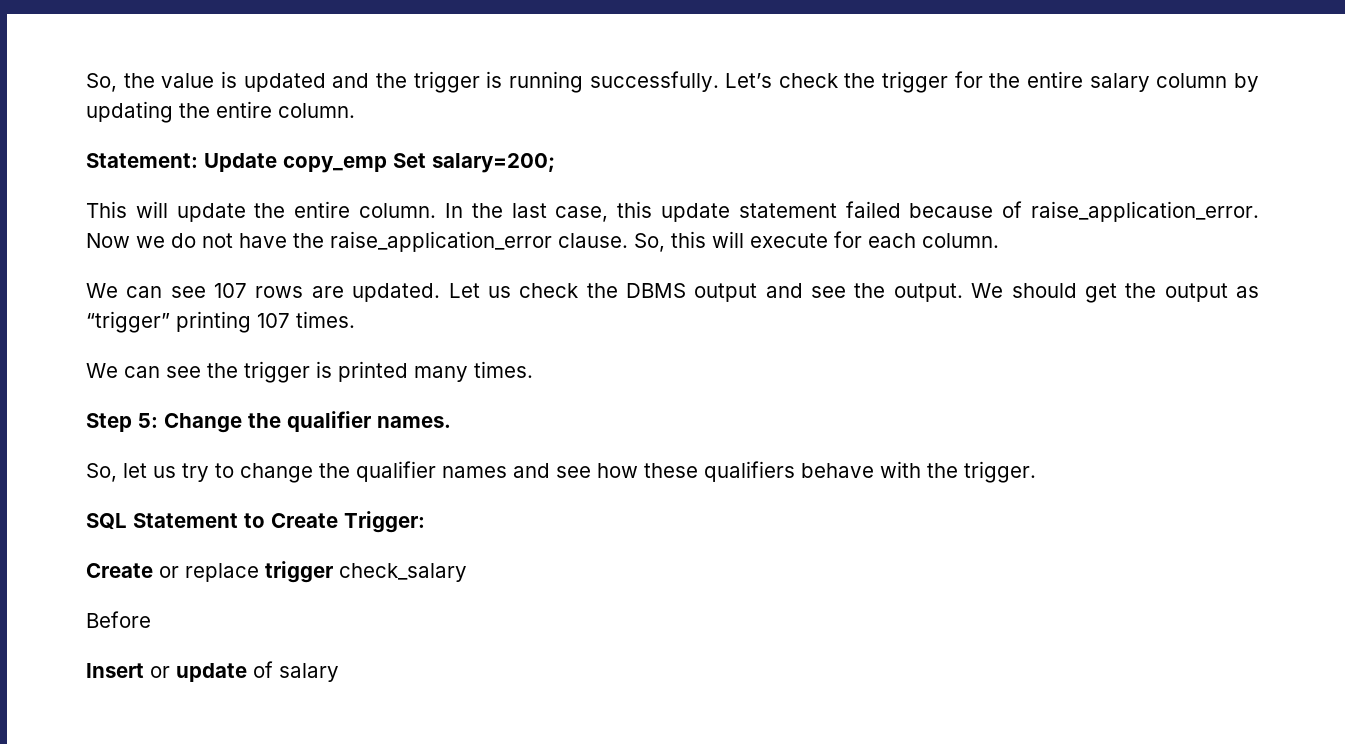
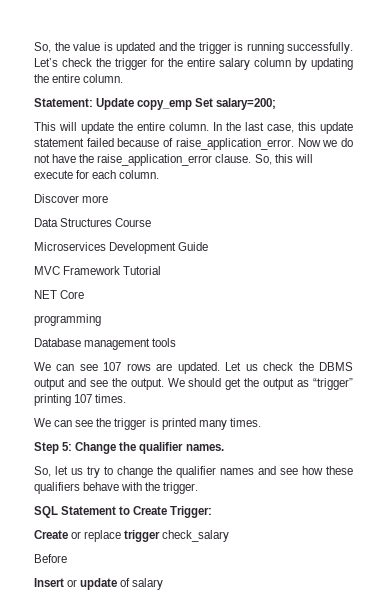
(999, 240) none -> [34,194,109,203] [34,218,152,227] [34,242,209,254] [34,266,162,275] [34,290,85,299] [34,314,101,326] [34,338,177,350] // Discover more // Data Structures Course // Microservices Development Guide // MVC Framework Tutorial // NET Core // programming // Database management tools

